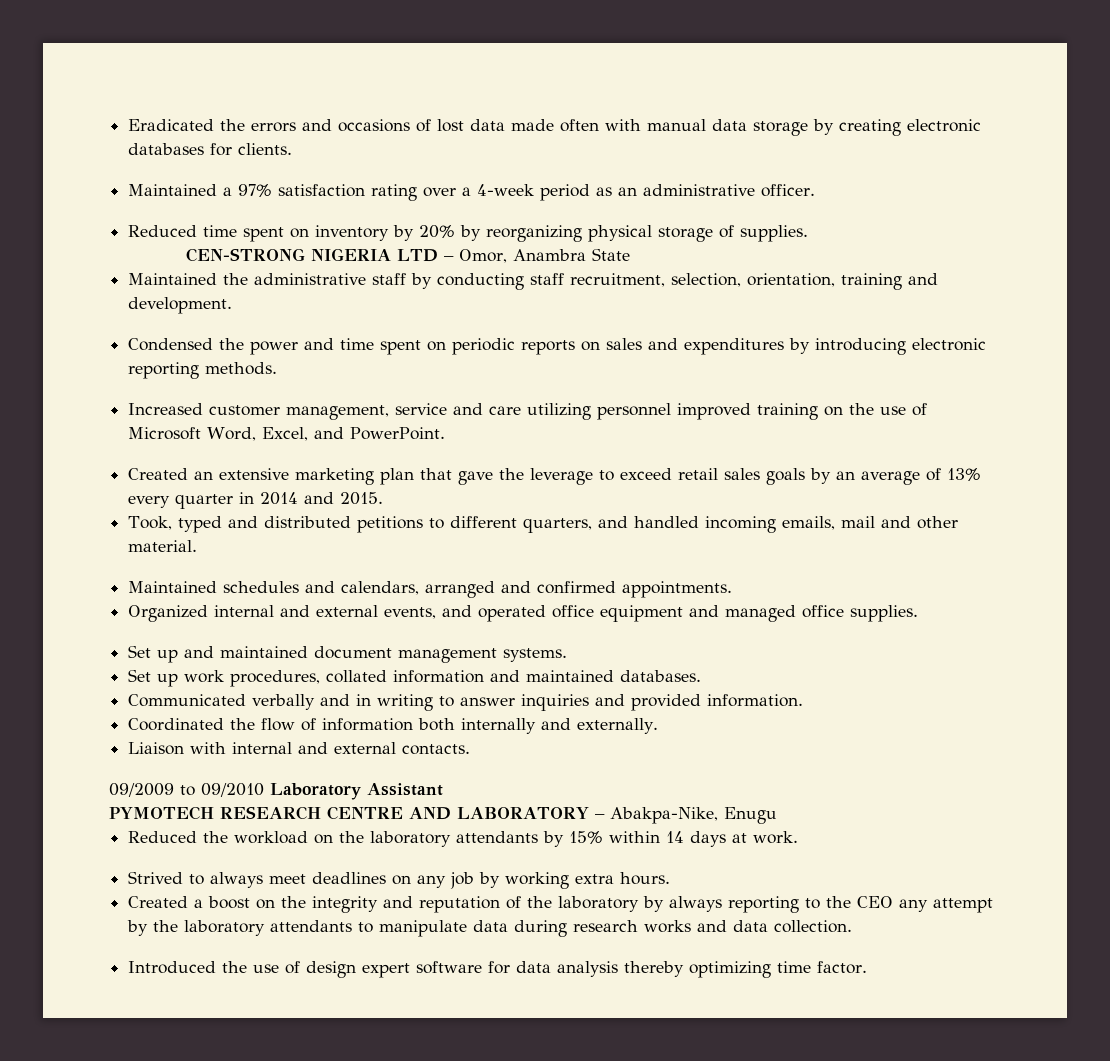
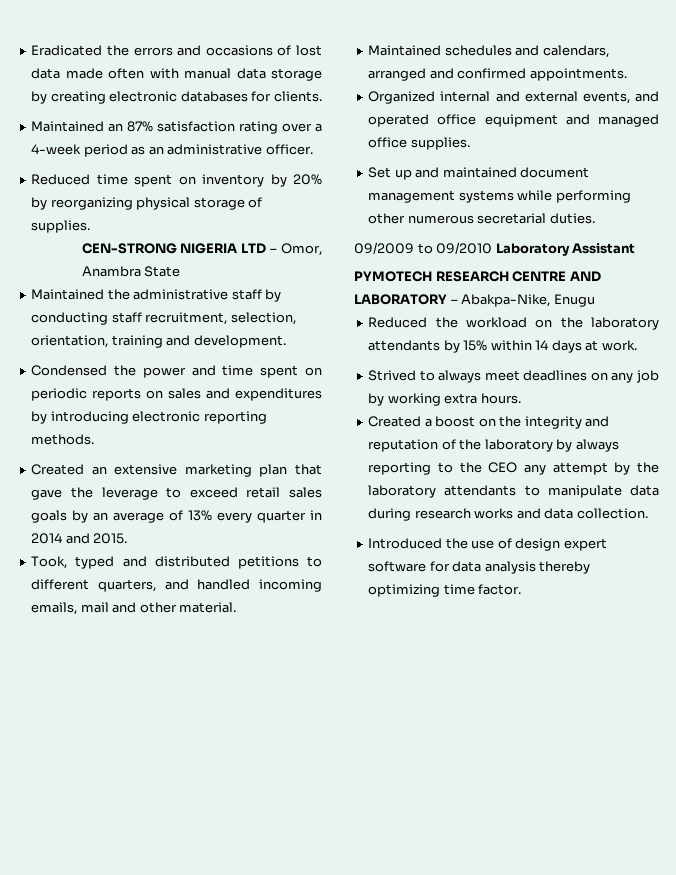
[223,184,273,197] a 97% -> [108,121,154,132] an 87%
[128,403,928,420] [128,427,446,441] // Increased customer management, service and care utilizing personnel improved training on the use of Microsoft Word, Excel, and PowerPoint. -> (95, 439) none
[503,648,568,662] [128,669,702,687] [128,694,804,711] [128,718,659,734] [128,742,471,755] systems. // Set up work procedures, collated information and maintained databases. // Communicated verbally and in writing to answer inquiries and provided information. // Coordinated the flow of information both internally and externally. // Liaison with internal and external contacts. -> [458,190,631,203] [368,213,595,224] systems while performing other numerous secretarial duties.

